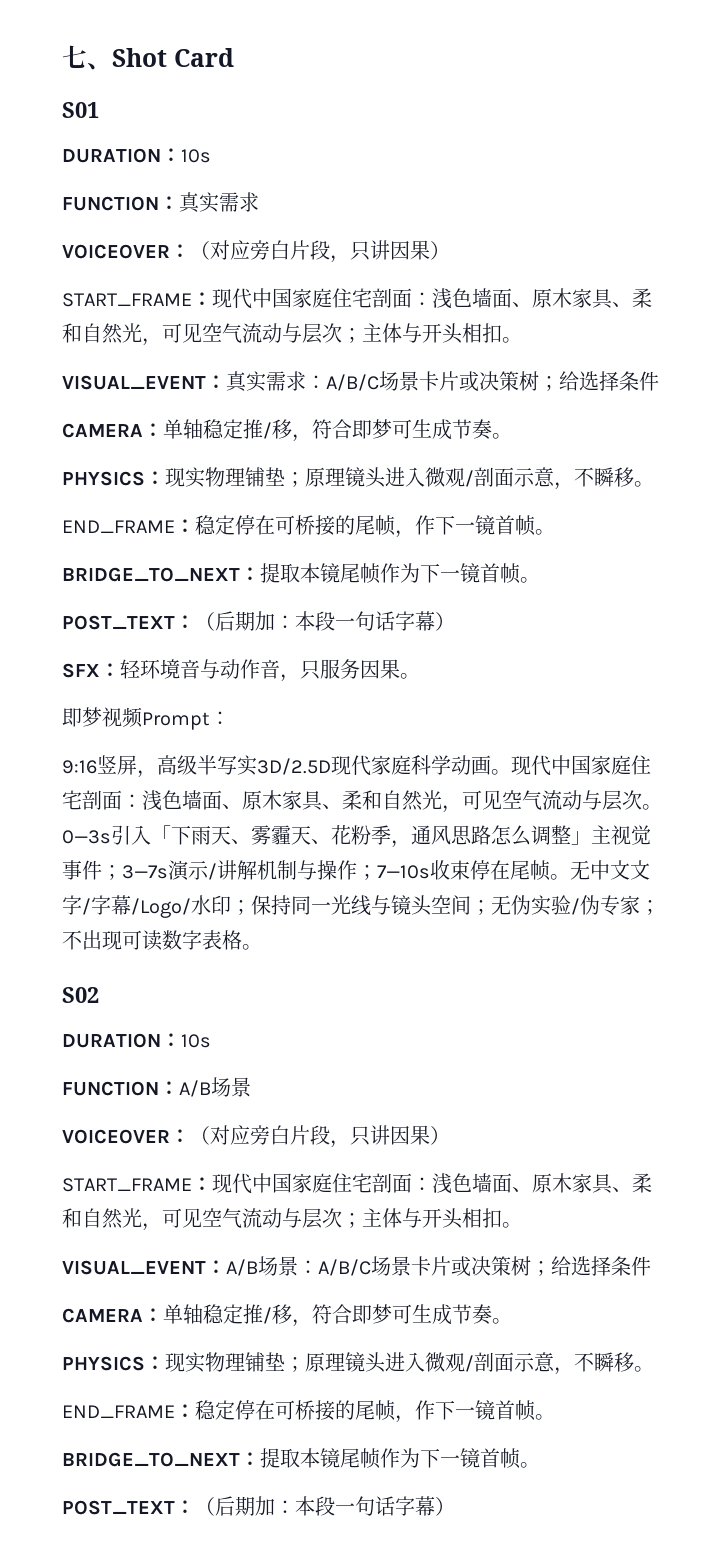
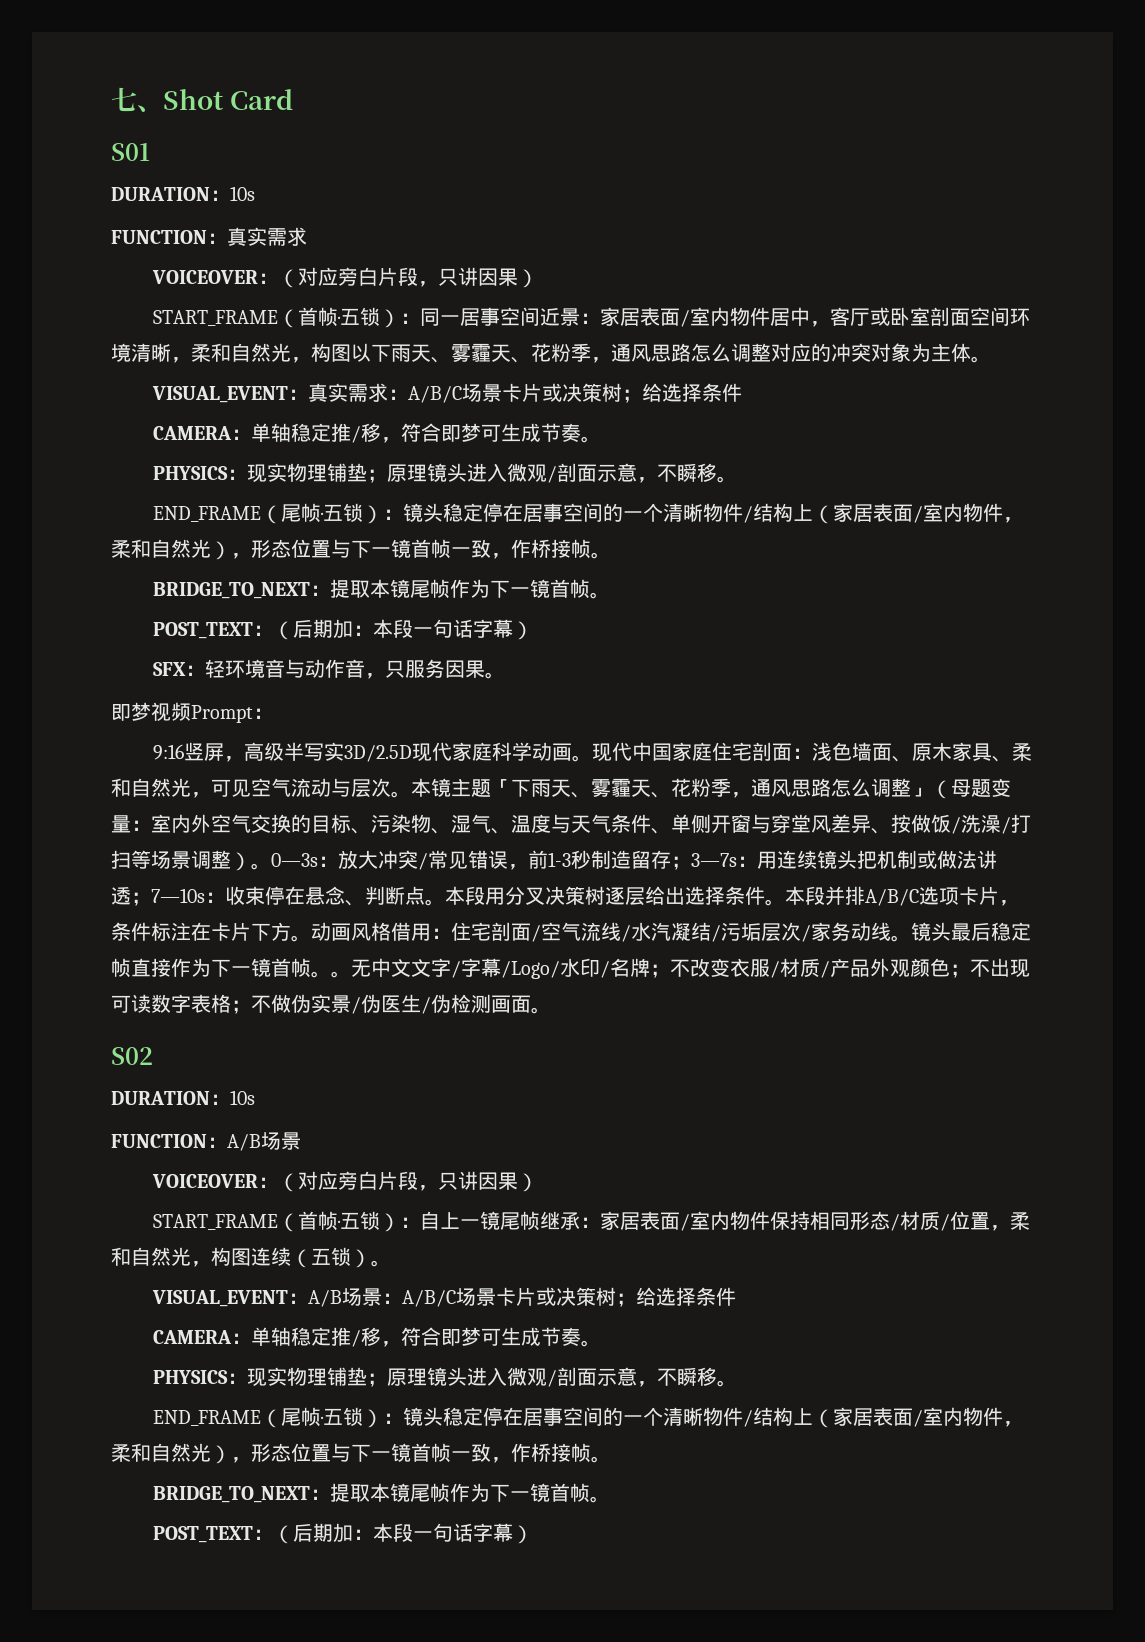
[192,288,652,309] [62,323,502,346] ：现代中国家庭住宅剖面：浅色墙面、原木家具、柔和自然光，可见空气流动与层次；主体与开头相扣 -> [277,307,1030,328] [111,343,971,363] （首帧·五锁）：同一居事空间近景：家居表面/室内物件居中，客厅或卧室剖面空间环境清晰，柔和自然光，构图以下雨天、雾霾天、花粉季，通风思路怎么调整对应的冲突对象为主体
[175,515,515,538] ：稳定停在可桥接的尾帧，作下一镜首 -> [260,503,1023,524] [111,539,571,560] （尾帧·五锁）：镜头稳定停在居事空间的一个清晰物件/结构上（家居表面/室内物件，柔和自然光），形态位置与下一镜首帧一致，作桥接
[62,825,151,845] 0—3s引入 -> [411,778,491,797] 本镜主题
[591,825,651,845] [62,860,551,881] 主视觉事件；3—7s演示/讲解机制与操作；7—10s收束停在尾帧 -> [931,778,1011,799] [111,814,1031,834] [111,850,997,871] [111,886,1019,906] [111,922,1031,942] [111,958,331,978] （母题变量：室内外空气交换的目标、污染物、湿气、温度与天气条件、单侧开窗与穿堂风差异、按做饭/洗澡/打扫等场景调整）。0—3s：放大冲突/常见错误，前1-3秒制造留存；3—7s：用连续镜头把机制或做法讲透；7—10s：收束停在悬念、判断点。本段用分叉决策树逐层给出选择条件。本段并排A/B/C选项卡片，条件标注在卡片下方。动画风格借用：住宅剖面/空气流线/水汽凝结/污垢层次/家务动线。镜头最后稳定帧直接作为下一镜首帧。
[231,895,640,916] ；保持同一光线与镜头空间；无伪实验/伪专家 -> [600,958,950,978] /名牌；不改变衣服/材质/产品外观颜色
(242, 940) none -> [231,994,531,1014] ；不做伪实景/伪医生/伪检测画面
[192,1173,652,1194] [62,1208,502,1231] ：现代中国家庭住宅剖面：浅色墙面、原木家具、柔和自然光，可见空气流动与层次；主体与开头相扣 -> [277,1211,1030,1232] [111,1247,371,1268] （首帧·五锁）：自上一镜尾帧继承：家居表面/室内物件保持相同形态/材质/位置，柔和自然光，构图连续（五锁）
[175,1400,515,1423] ：稳定停在可桥接的尾帧，作下一镜首 -> [260,1407,1023,1428] [111,1443,571,1464] （尾帧·五锁）：镜头稳定停在居事空间的一个清晰物件/结构上（家居表面/室内物件，柔和自然光），形态位置与下一镜首帧一致，作桥接

